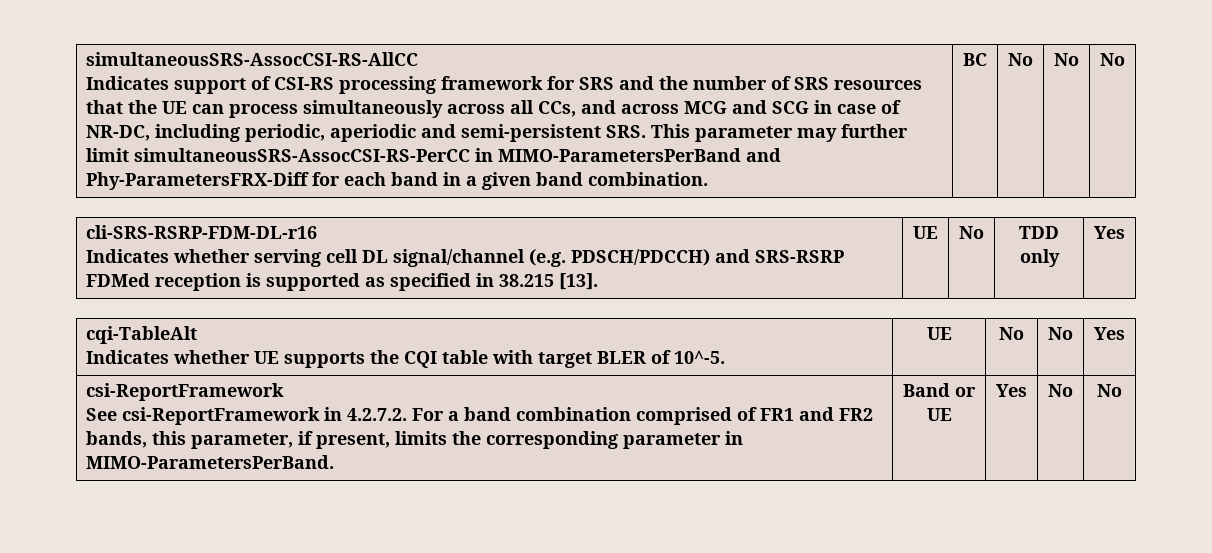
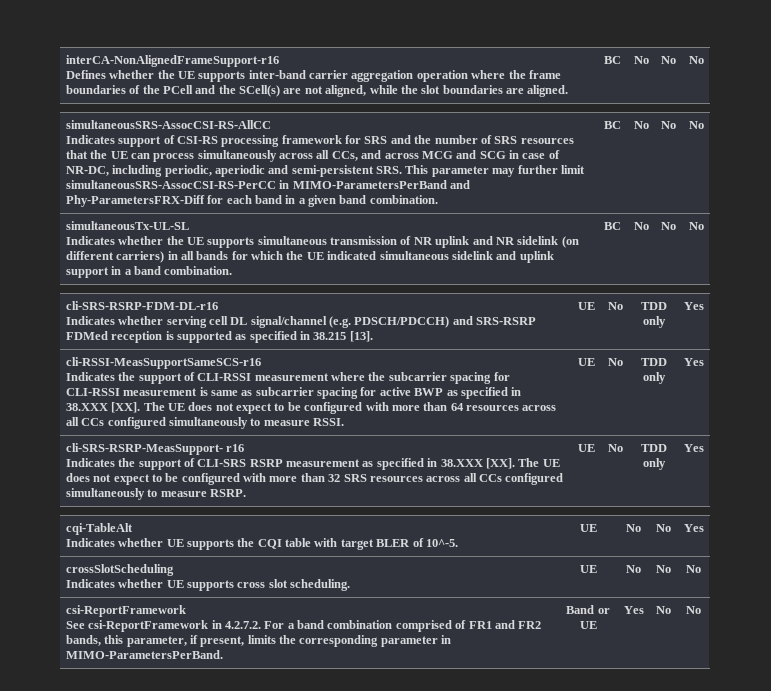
(85, 59) none -> [65,55,279,67] [65,70,561,82] [65,85,569,97] [604,56,621,64] [633,56,649,64] [661,56,676,64] [688,56,704,64] interCA-NonAlignedFrameSupport-r16 // Defines whether the UE supports inter-band carrier aggregation operation where the frame boundaries of the PCell and the SCell(s) are not aligned, while the slot boundaries are aligned. | BC | No | No | No //
(1125, 59) none -> [65,221,189,230] [65,236,579,248] [65,251,554,263] [65,266,233,278] [604,222,621,230] [633,222,649,230] [661,222,676,230] [688,222,704,230] // simultaneousTx-UL-SL // Indicates whether the UE supports simultaneous transmission of NR uplink and NR sidelink (on different carriers) in all bands for which the UE indicated simultaneous sidelink and uplink support in a band combination. | BC | No | No | No
(1125, 232) none -> [65,357,261,369] [65,372,510,384] [65,387,522,399] [65,402,557,414] [65,417,345,429] [578,358,595,366] [608,358,623,366] [640,358,667,366] [642,372,666,384] [683,358,704,366] [65,443,245,455] [65,458,560,470] [65,473,564,485] [65,488,246,500] [578,444,595,452] [608,444,623,452] [640,444,667,452] [642,458,666,470] [683,444,704,452] // cli-RSSI-MeasSupportSameSCS-r16 // Indicates the support of CLI-RSSI measurement where the subcarrier spacing for CLI-RSSI measurement is same as subcarrier spacing for active BWP as specified in 38.XXX [XX]. The UE does not expect to be configured with more than 64 resources across all CCs configured simultaneously to measure RSSI. | UE | No | TDD only | Yes // cli-SRS-RSRP-MeasSupport- r16 // Indicates the support of CLI-SRS RSRP measurement as specified in 38.XXX [XX]. The UE does not expect to be configured with more than 32 SRS resources across all CCs configured simultaneously to measure RSRP. | UE | No | TDD only | Yes
(1125, 333) none -> [65,564,174,576] [65,579,351,591] [579,565,597,573] [626,565,641,573] [656,565,671,573] [686,565,701,573] // crossSlotScheduling // Indicates whether UE supports cross slot scheduling. | UE | No | No | No

